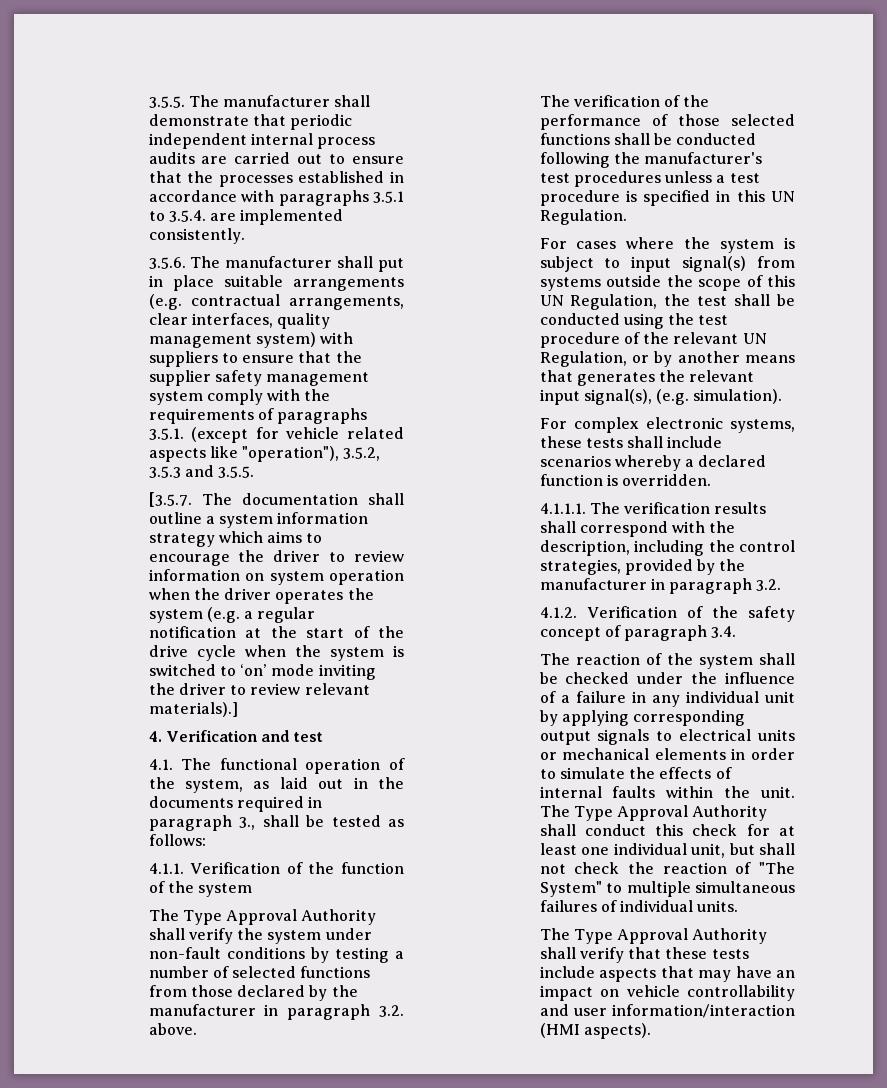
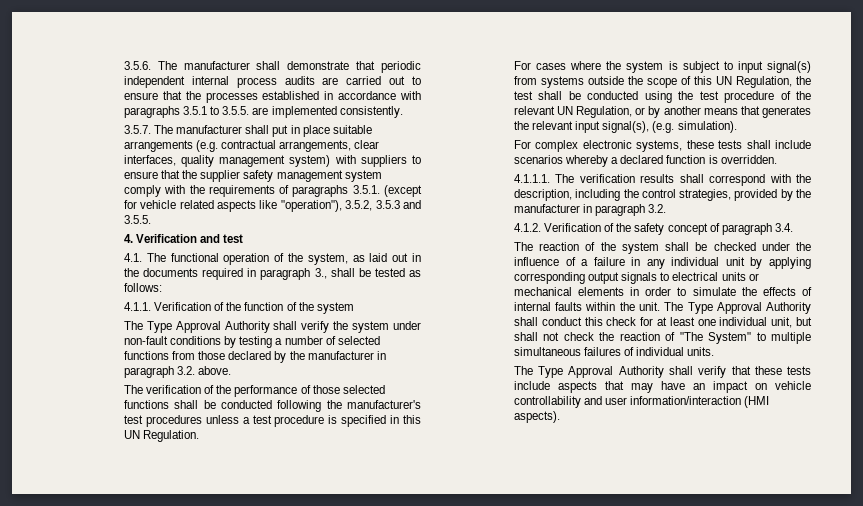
[148,96,185,108] 3.5.5. -> [123,61,151,70] 3.5.6.
[168,210,206,222] 3.5.4. -> [222,106,250,115] 3.5.5.
[148,257,186,269] 3.5.6. -> [123,125,151,134] 3.5.7.
[148,492,405,507] [148,512,369,528] [148,531,323,547] [148,550,404,566] [148,569,404,585] [148,588,374,604] [148,607,316,623] [148,626,404,638] [148,645,404,661] [148,664,376,680] [148,683,370,695] [148,702,238,717] // [3.5.7. The documentation shall outline a system information strategy which aims to encourage the driver to review information on system operation when the driver operates the system (e.g. a regular notification at the start of the drive cycle when the system is switched to ‘on’ mode inviting the driver to review relevant materials).] -> (151, 219) none

